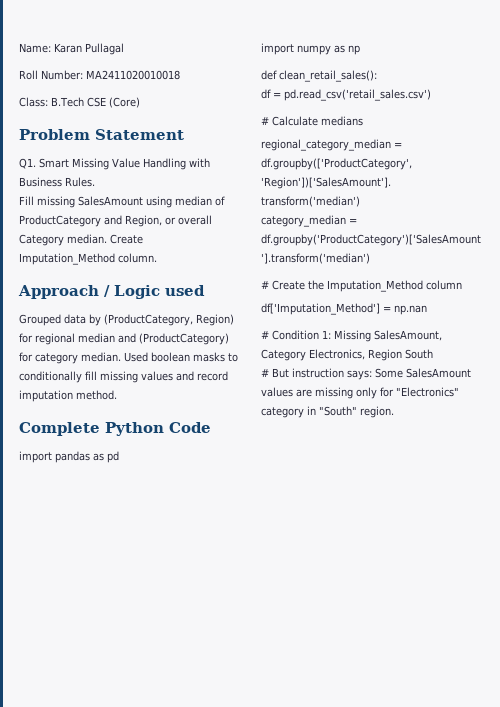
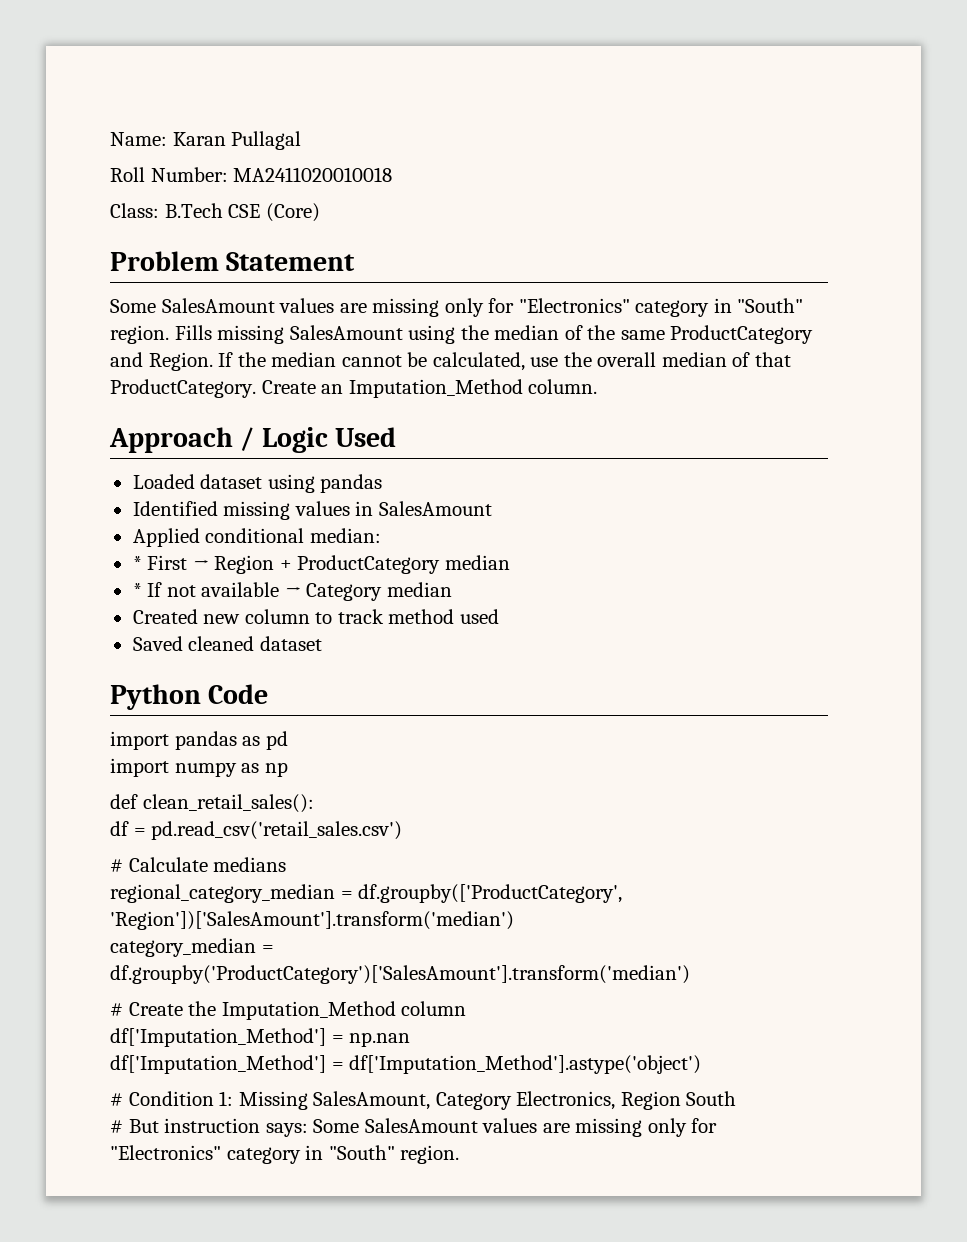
[19,158,210,170] [19,177,95,187] [19,196,34,205] Q1. Smart Missing Value Handling with Business Rules. // Fill -> [110,298,804,317] [110,325,212,344] Some SalesAmount values are missing only for "Electronics" category in "South" region. Fills
[175,196,225,206] [19,215,212,227] [19,234,143,246] median of ProductCategory and Region, or overall Category median. Create -> [460,325,814,344] [110,352,791,371] [110,379,344,398] the median of the same ProductCategory and Region. If the median cannot be calculated, use the overall median of that ProductCategory. Create an
[165,285,205,296] [19,314,234,326] [19,333,229,345] [19,352,238,364] [19,371,228,383] [19,390,117,402] [19,422,100,436] used // Grouped data by (ProductCategory, Region) for regional median and (ProductCategory) for category median. Used boolean masks to conditionally fill missing values and record imputation method. // Complete -> [335,427,397,447] [132,474,383,493] [132,501,492,520] [132,528,381,547] [132,555,510,574] [132,582,452,601] [132,609,499,624] [132,636,322,651] Used // Loaded dataset using pandas // Identified missing values in SalesAmount // Applied conditional median: // * First → Region + ProductCategory median // * If not available → Category median // Created new column to track method used // Saved cleaned dataset //
(427, 310) none -> [110,1055,702,1074] // df['Imputation_Method'] = df['Imputation_Method'].astype('object')

